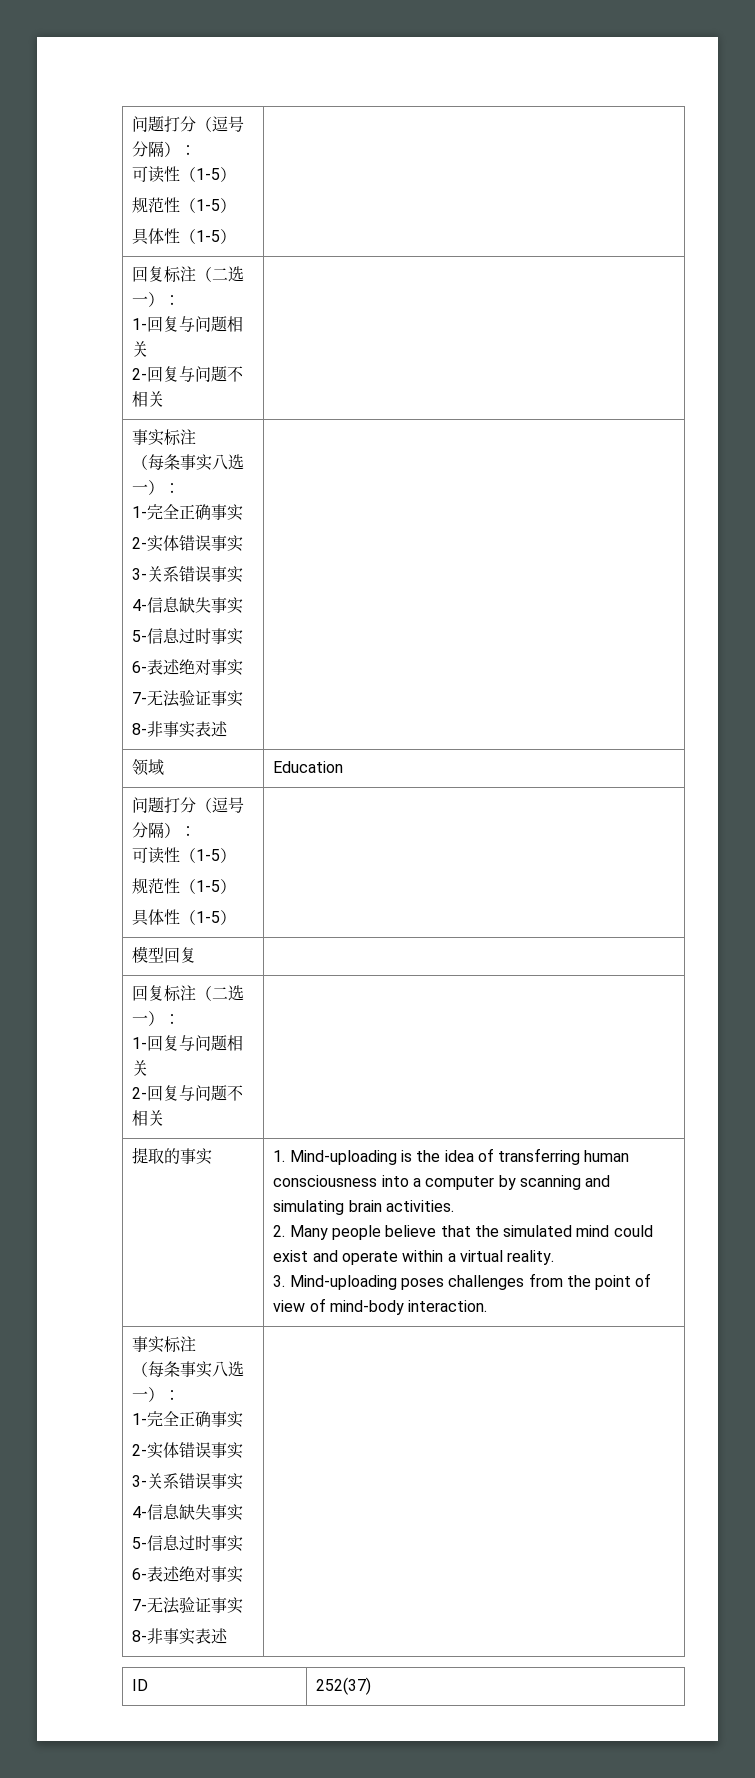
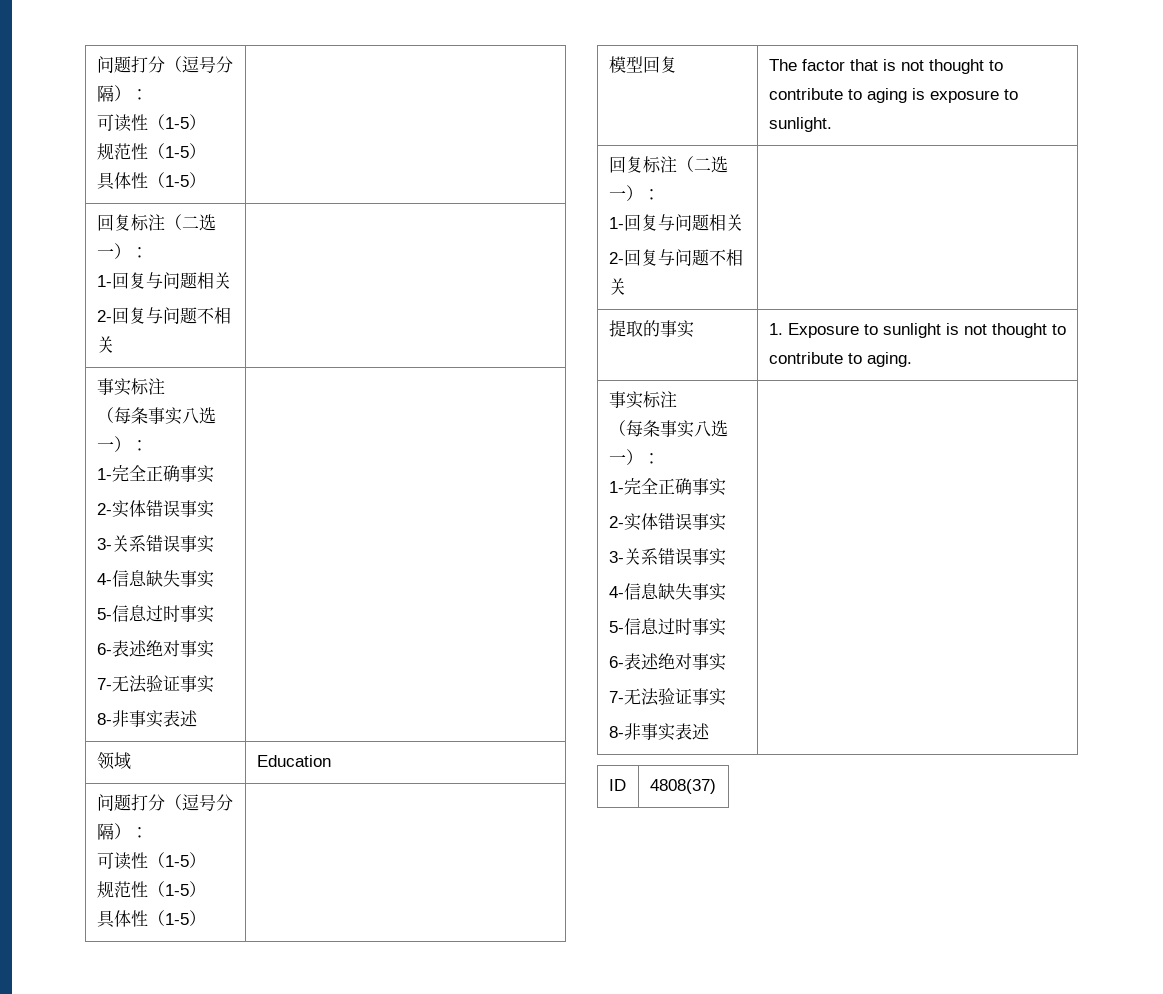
(197, 955) none -> [768,59,1003,74] [768,88,1018,103] [768,117,832,132] The factor that is not thought to contribute to aging is exposure to sunlight.
[289,1148,630,1165] [273,1175,611,1190] [273,1200,454,1215] [273,1225,653,1240] [273,1250,555,1265] [273,1273,652,1290] [273,1298,488,1315] Mind-uploading is the idea of transferring human consciousness into a computer by scanning and simulating brain activities. // 2. Many people believe that the simulated mind could exist and operate within a virtual reality. // 3. Mind-uploading poses challenges from the point of view of mind-body interaction. -> [787,323,1066,338] [768,352,912,367] Exposure to sunlight is not thought to contribute to aging.
[316,1677,372,1695] 252(37) -> [649,779,716,794] 4808(37)

